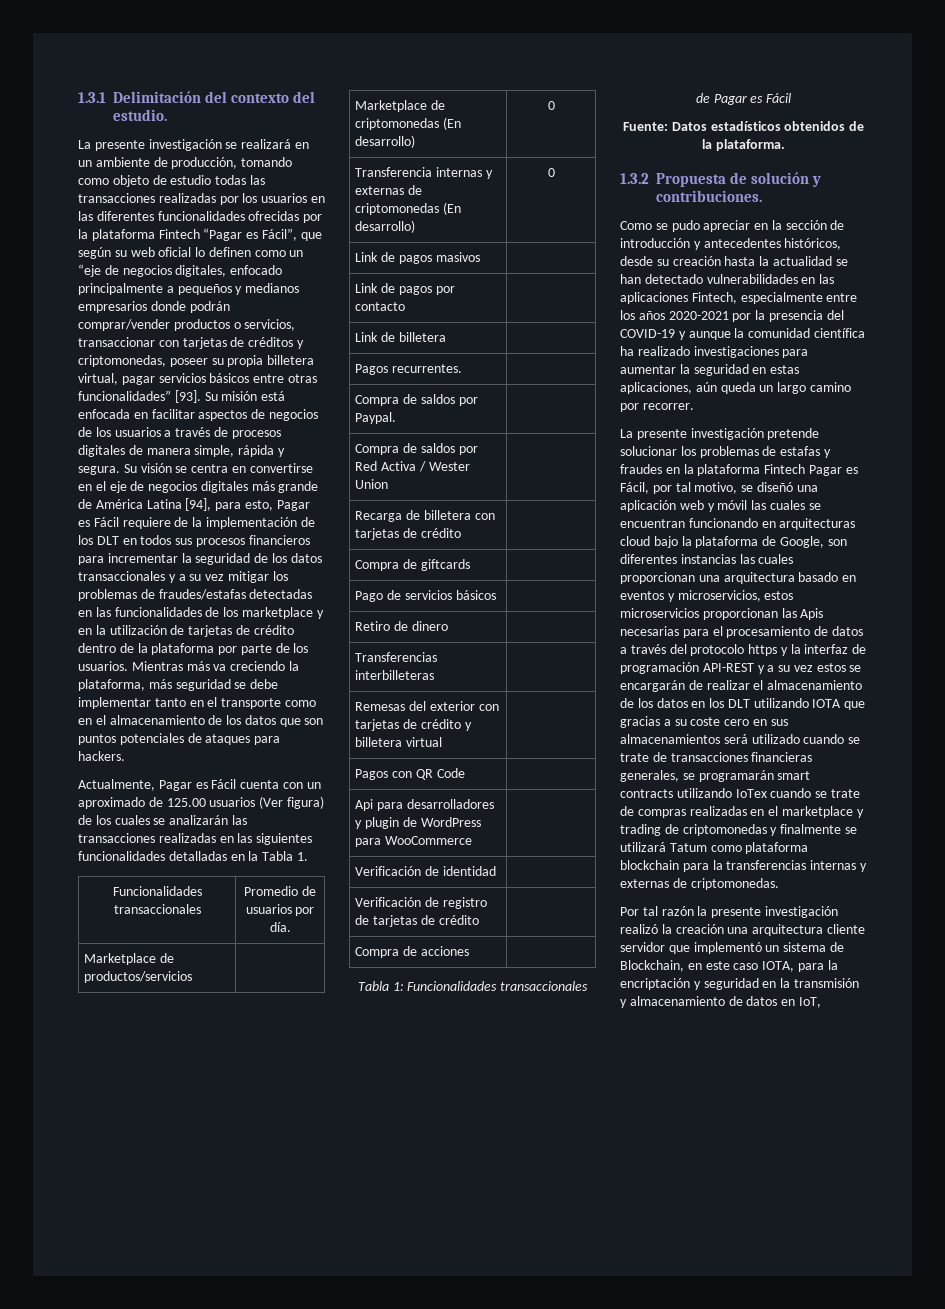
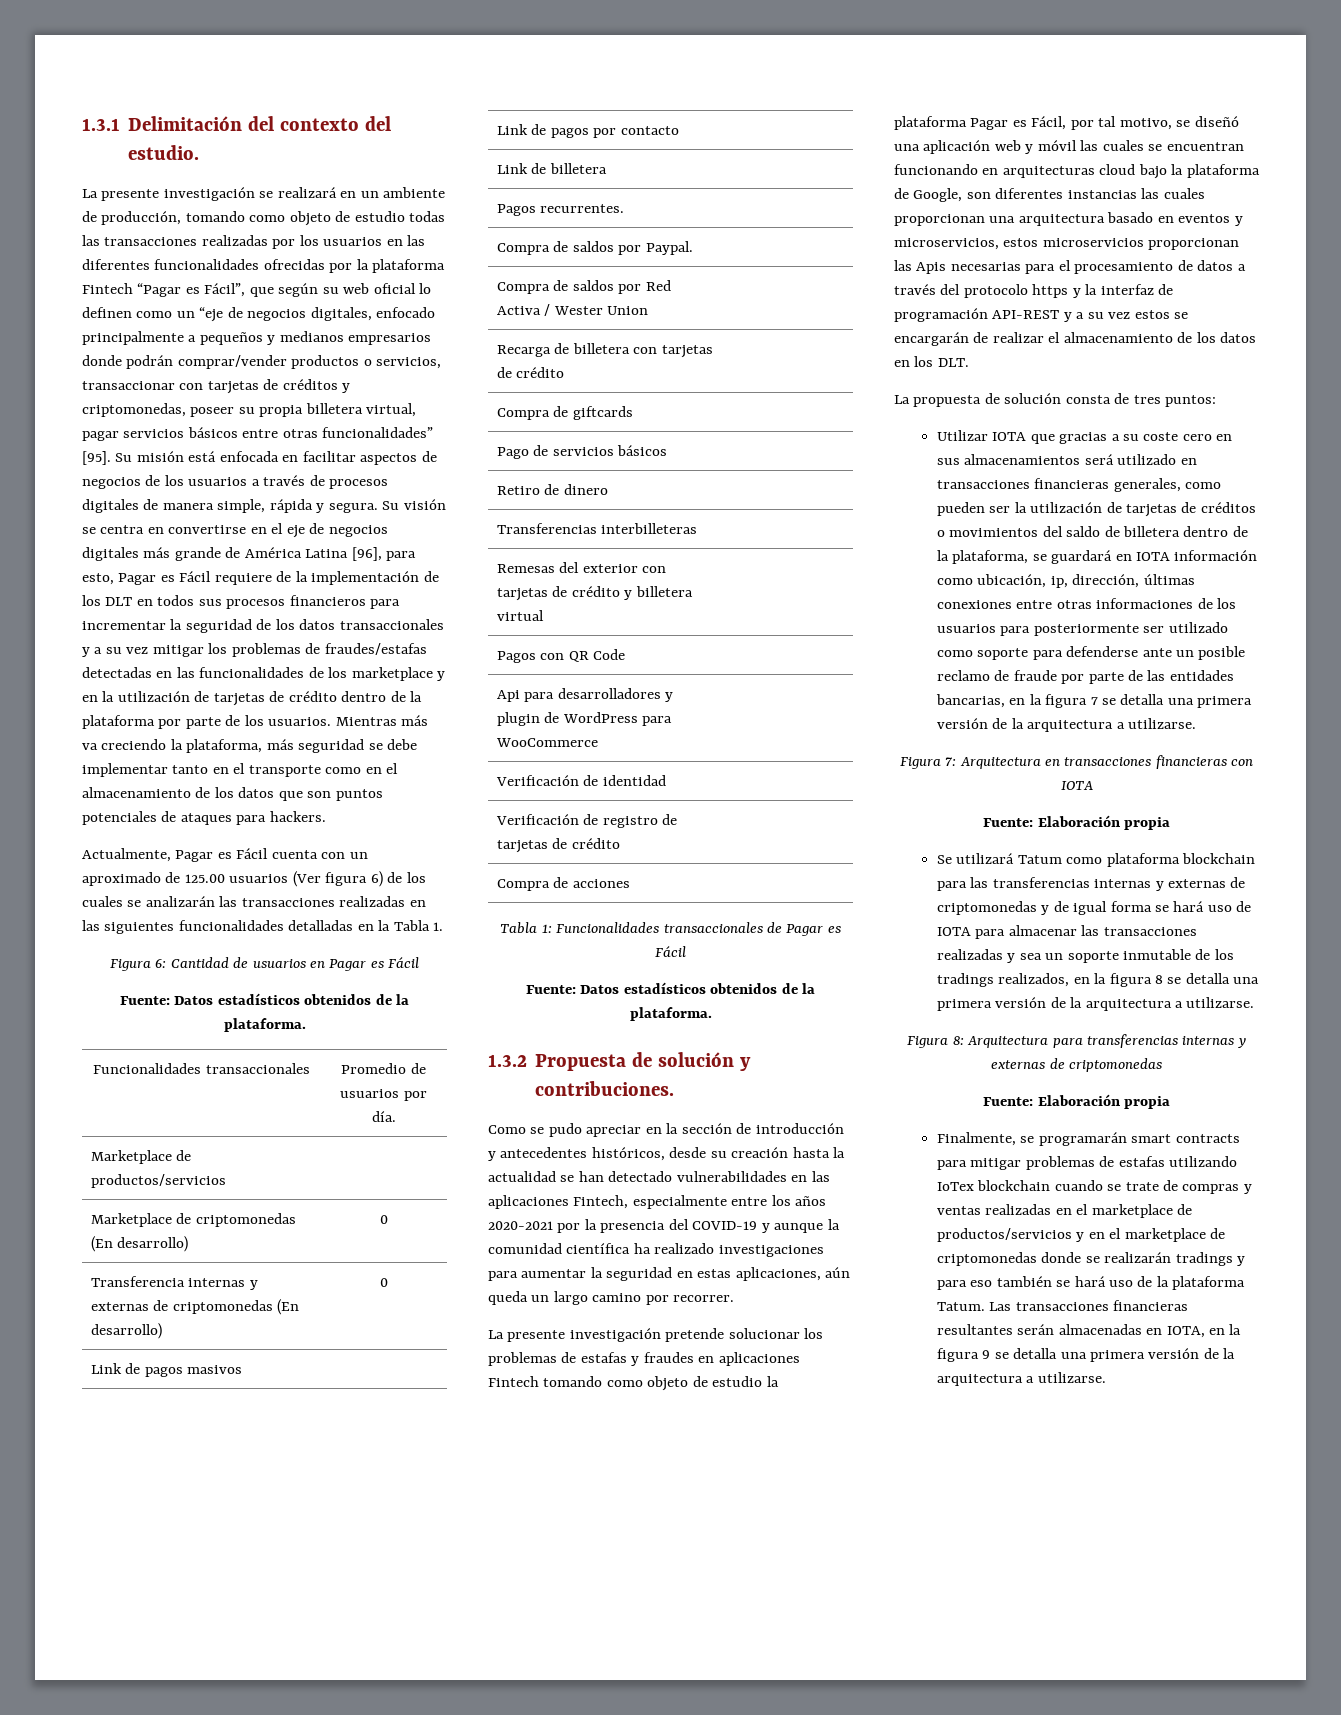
[174,390,201,403] [93]. -> [82,451,111,465] [95].
[185,498,212,511] [94], -> [351,547,382,561] [96],
[286,796,324,809] figura) -> [325,871,383,887] figura 6)
(308, 856) none -> [109,957,420,971] [119,993,410,1005] [223,1018,306,1032] // Figura 6: Cantidad de usuarios en Pagar es Fácil // Fuente: Datos estadísticos obtenidos de la plataforma.
[683,464,806,476] la plataforma Fintech -> [718,1352,800,1366] [488,1376,779,1391] [894,116,967,130] aplicaciones Fintech tomando como objeto de estudio la plataforma
[727,698,809,708] DLT utilizando -> [937,358,969,367] [894,393,1217,407] [936,430,988,441] DLT. // La propuesta de solución consta de tres puntos: // Utilizar
[803,734,861,744] [620,752,813,762] [620,770,811,782] [620,788,860,798] [620,806,864,818] [620,824,857,836] cuando se trate de transacciones financieras generales, se programarán smart contracts utilizando IoTex cuando se trate de compras realizadas en el marketplace y trading de criptomonedas y finalmente se -> [1180,458,1197,465] [936,478,1222,492] [936,502,1256,517] [936,526,1248,537] [936,550,1258,564] [936,574,1195,588] [936,598,1237,609] [936,622,1228,636] [936,646,1246,660] [936,670,1234,684] [935,694,1253,708] [936,718,1197,732] [899,755,1254,769] [1060,781,1093,790] [983,815,1170,830] [936,855,952,864] en transacciones financieras generales, como pueden ser la utilización de tarjetas de créditos o movimientos del saldo de billetera dentro de la plataforma, se guardará en IOTA información como ubicación, ip, dirección, últimas conexiones entre otras informaciones de los usuarios para posteriormente ser utilizado como soporte para defenderse ante un posible reclamo de fraude por parte de las entidades bancarias, en la figura 7 se detalla una primera versión de la arquitectura a utilizarse. // Figura 7: Arquitectura en transacciones financieras con IOTA // Fuente: Elaboración propia // Se
[712,860,867,872] [620,878,779,890] [620,906,838,918] [620,924,865,936] [620,942,844,954] [620,960,838,972] [620,978,859,990] [620,996,821,1008] la transferencias internas y externas de criptomonedas. // Por tal razón la presente investigación realizó la creación una arquitectura cliente servidor que implementó un sistema de Blockchain, en este caso IOTA, para la encriptación y seguridad en la transmisión y almacenamiento de datos en IoT, -> [970,877,1246,891] [936,901,1252,915] [936,925,1197,939] [936,949,1234,963] [936,973,1260,987] [936,997,1255,1011] [907,1034,1246,1048] [991,1058,1162,1072] [983,1094,1170,1109] [936,1132,1240,1146] [936,1156,1238,1170] [936,1180,1252,1194] [936,1204,1193,1218] [936,1228,1226,1242] [936,1252,1246,1266] [936,1276,1246,1290] [936,1300,1189,1311] [936,1324,1242,1338] [936,1348,1236,1362] [936,1372,1106,1386] las transferencias internas y externas de criptomonedas y de igual forma se hará uso de IOTA para almacenar las transacciones realizadas y sea un soporte inmutable de los tradings realizados, en la figura 8 se detalla una primera versión de la arquitectura a utilizarse. // Figura 8: Arquitectura para transferencias internas y externas de criptomonedas // Fuente: Elaboración propia // Finalmente, se programarán smart contracts para mitigar problemas de estafas utilizando IoTex blockchain cuando se trate de compras y ventas realizadas en el marketplace de productos/servicios y en el marketplace de criptomonedas donde se realizarán tradings y para eso también se hará uso de la plataforma Tatum. Las transacciones financieras resultantes serán almacenadas en IOTA, en la figura 9 se detalla una primera versión de la arquitectura a utilizarse.

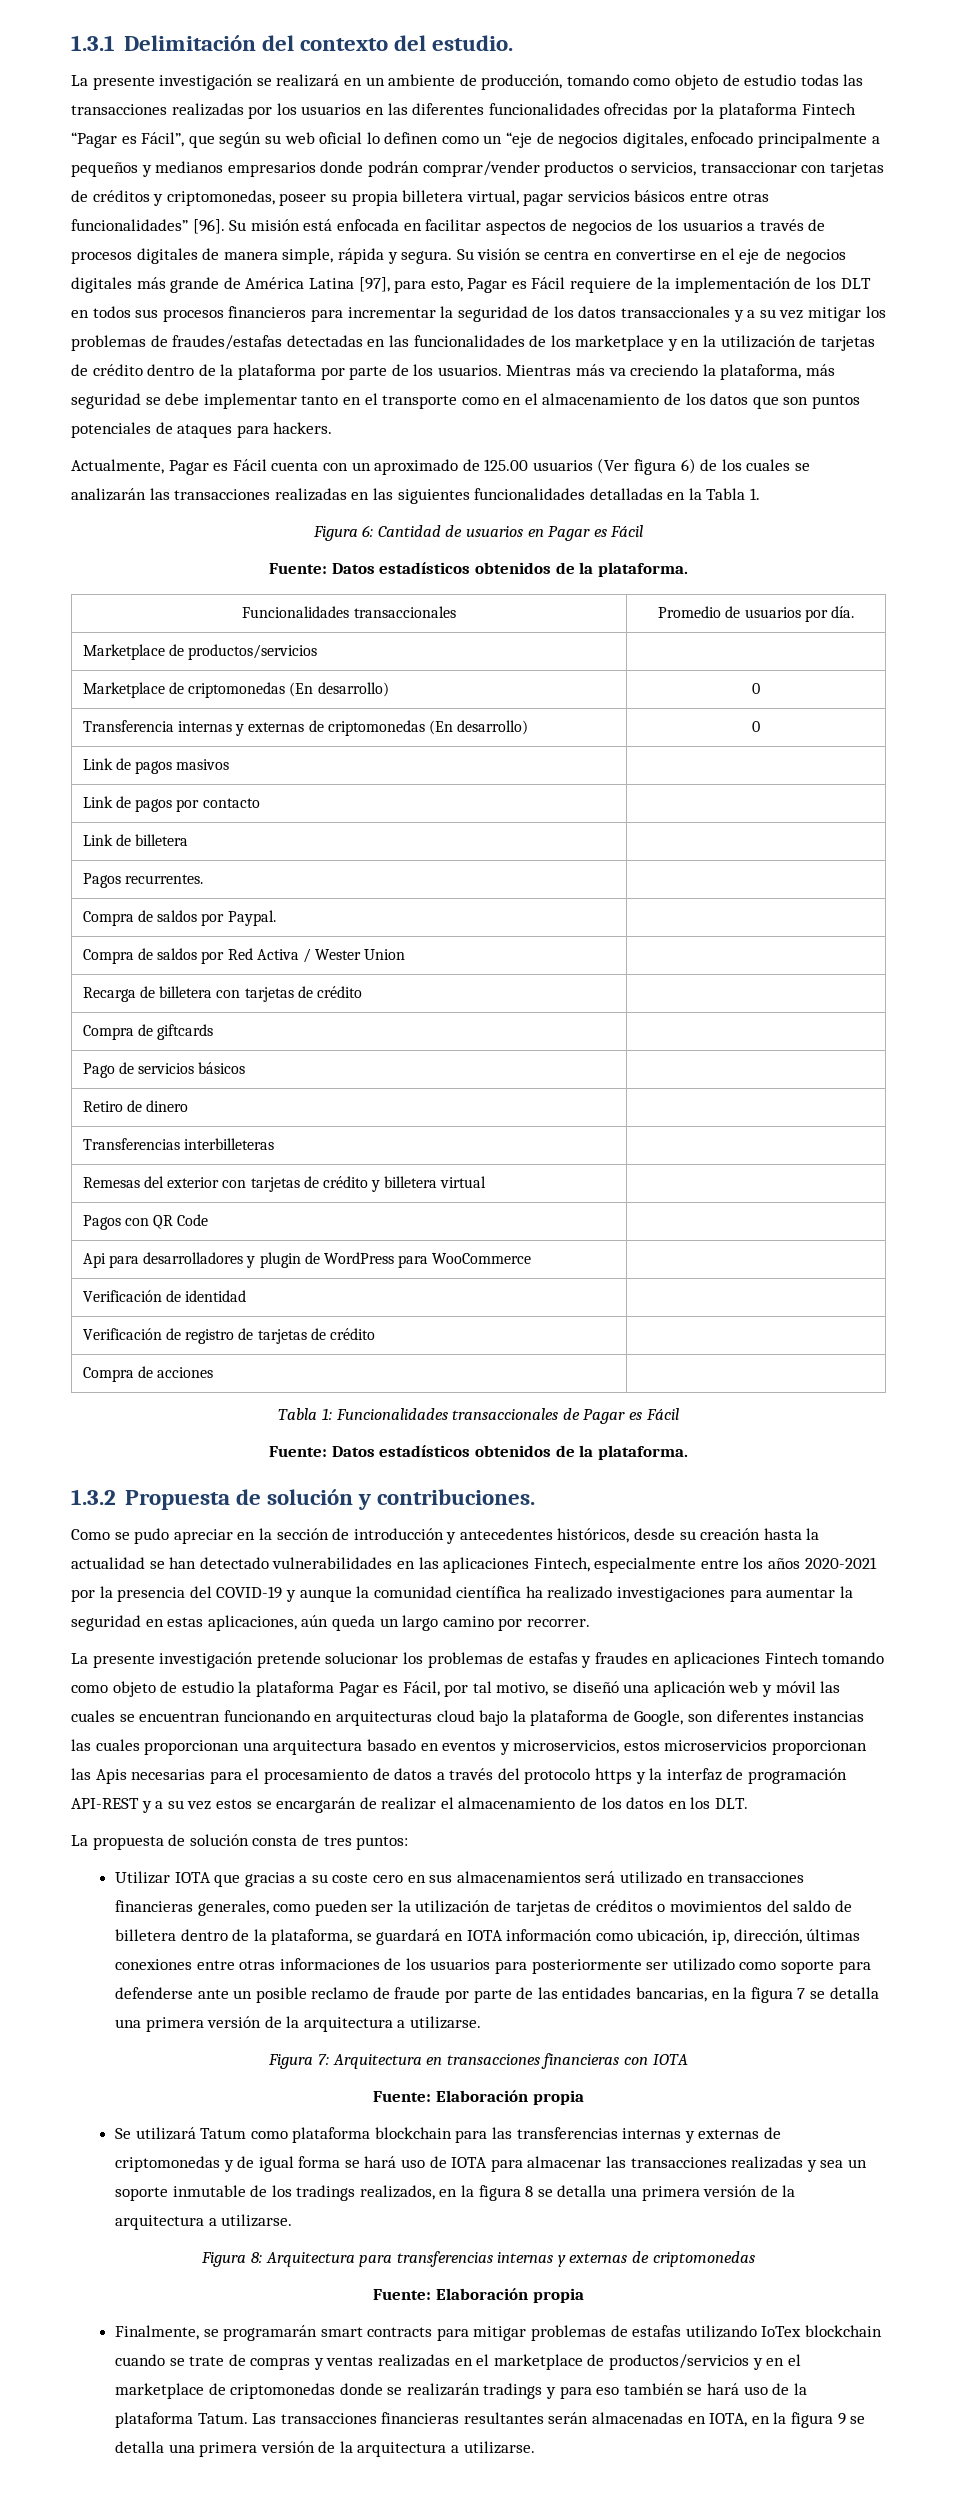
[82,451,111,465] [95]. -> [192,219,225,234] [96].
[351,547,382,561] [96], -> [358,277,390,292] [97],

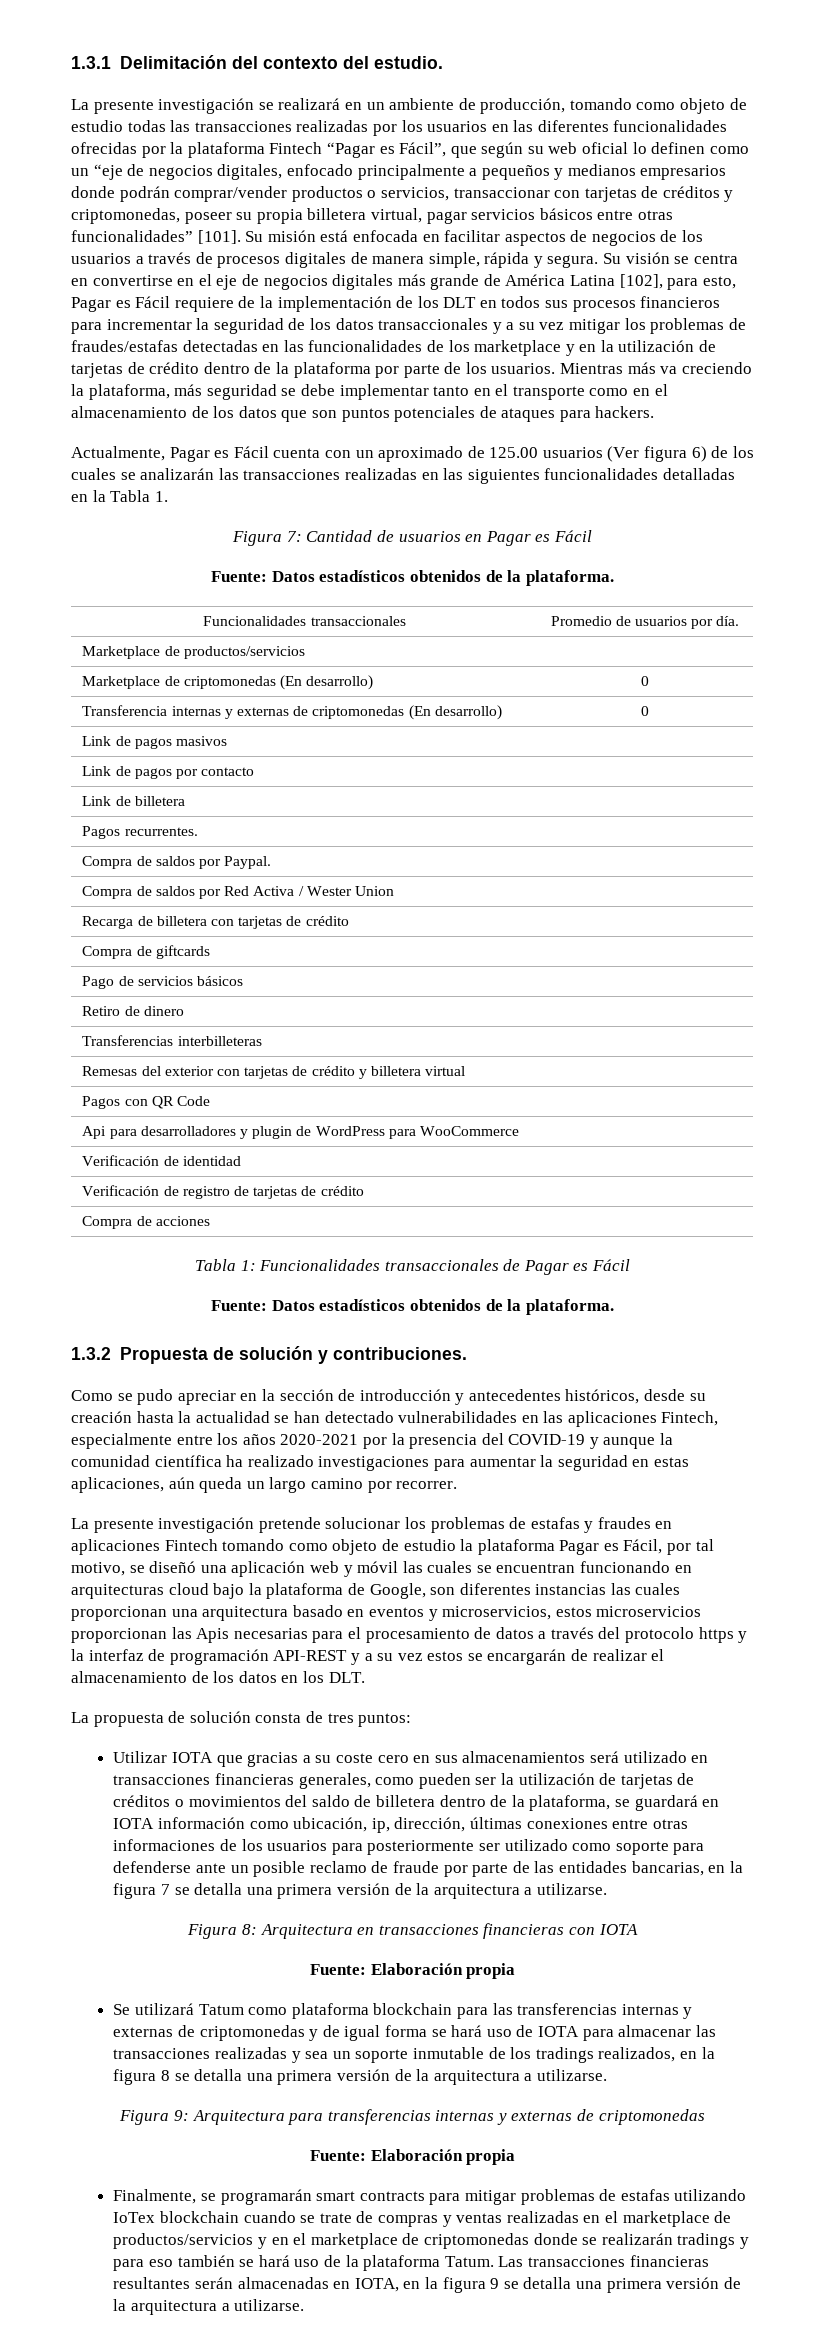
[192,219,225,234] [96]. -> [197,230,241,244] [101].
[358,277,390,292] [97], -> [619,274,663,289] [102],
[362,525,374,537] 6: -> [286,531,302,542] 7:
[318,2054,330,2065] 7: -> [242,1924,258,1935] 8:
[250,2252,262,2263] 8: -> [173,2110,189,2121] 9:

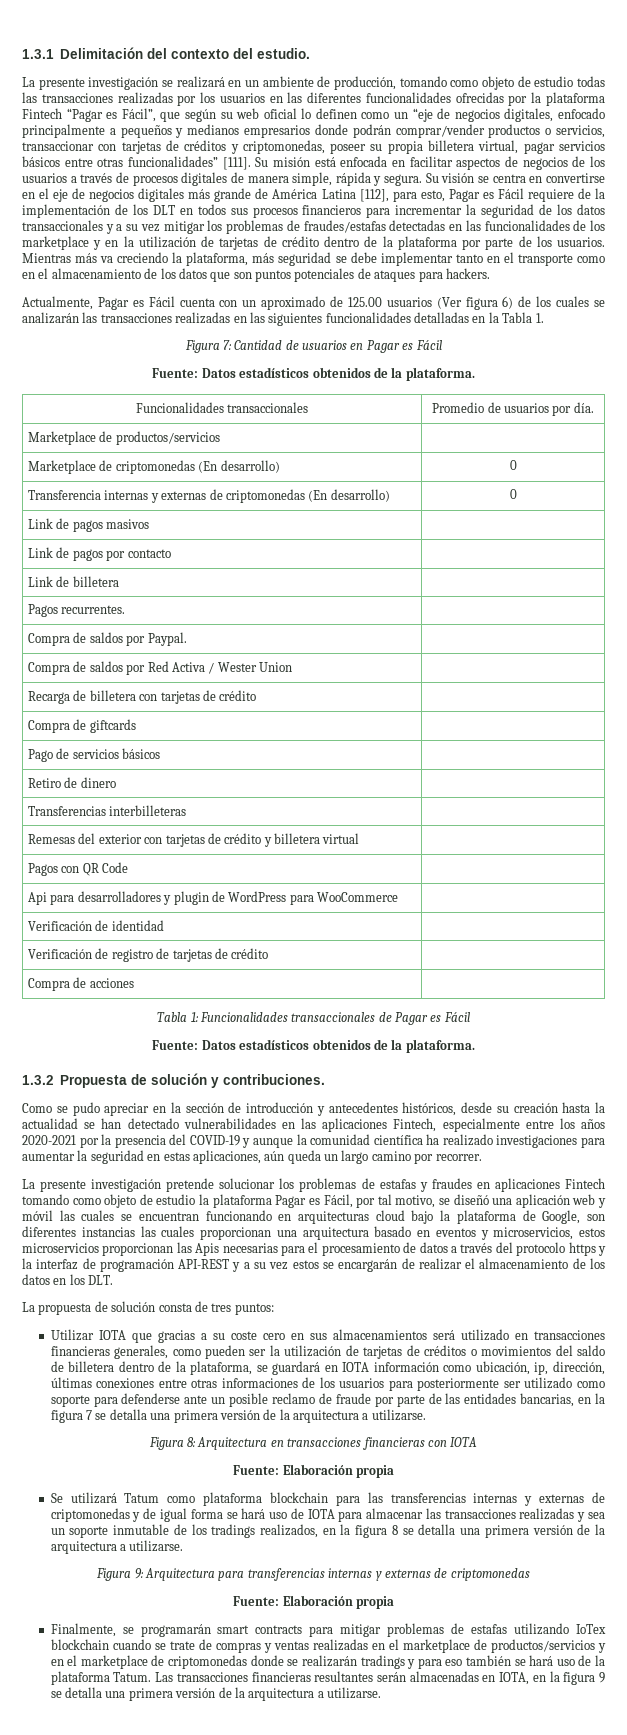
[197,230,241,244] [101]. -> [222,157,251,170] [111].
[619,274,663,289] [102], -> [359,189,389,202] [112],

